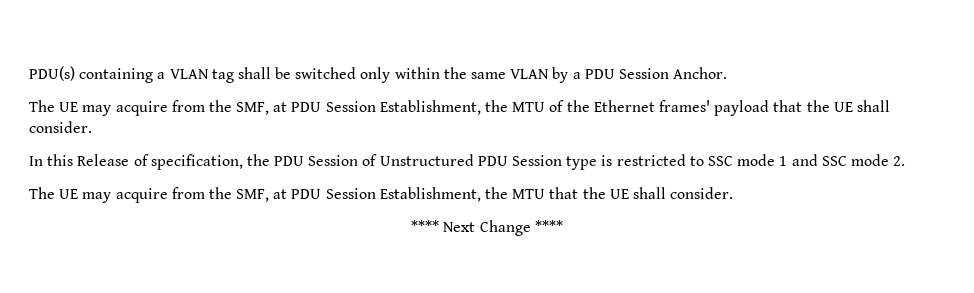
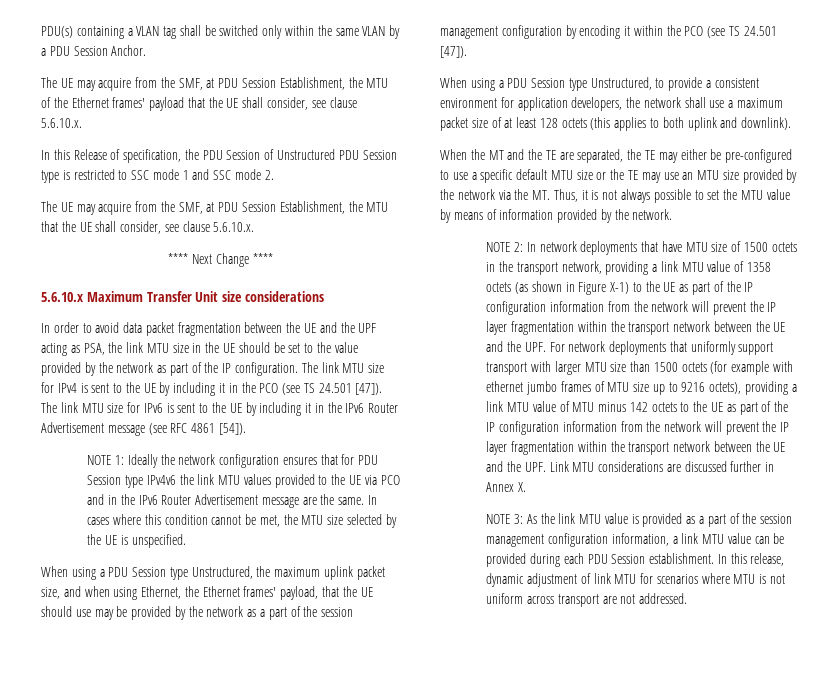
[29,121,92,133] consider. -> [267,97,357,110] [41,118,82,128] consider, see clause 5.6.10.x.
[670,187,734,199] consider. -> [120,221,255,234] consider, see clause 5.6.10.x.
(563, 226) none -> [41,291,324,302] [41,322,377,336] [41,342,358,356] [41,362,385,376] [41,382,383,396] [41,402,399,416] [41,422,246,436] [87,454,379,468] [87,474,400,488] [87,494,377,508] [87,514,397,528] [87,534,186,548] [41,566,385,580] [41,586,373,600] [41,606,354,620] [440,25,777,39] [440,46,467,58] [440,77,759,91] [440,97,784,111] [440,117,792,131] [440,149,793,163] [440,169,798,183] [440,189,790,203] [440,209,673,223] [486,241,797,255] [486,261,771,275] [486,281,754,295] [486,301,777,315] [486,321,786,335] [486,341,774,355] [486,361,793,375] [486,381,797,395] [486,401,789,415] [486,421,790,435] [486,441,786,455] [486,461,775,472] [486,482,526,492] [486,513,793,527] [486,533,785,547] [486,553,785,567] [486,573,785,587] [486,593,688,607] // 5.6.10.x Maximum Transfer Unit size considerations // In order to avoid data packet fragmentation between the UE and the UPF acting as PSA, the link MTU size in the UE should be set to the value provided by the network as part of the IP configuration. The link MTU size for IPv4 is sent to the UE by including it in the PCO (see TS 24.501 [47]). The link MTU size for IPv6 is sent to the UE by including it in the IPv6 Router Advertisement message (see RFC 4861 [54]). // NOTE 1: Ideally the network configuration ensures that for PDU Session type IPv4v6 the link MTU values provided to the UE via PCO and in the IPv6 Router Advertisement message are the same. In cases where this condition cannot be met, the MTU size selected by the UE is unspecified. // When using a PDU Session type Unstructured, the maximum uplink packet size, and when using Ethernet, the Ethernet frames' payload, that the UE should use may be provided by the network as a part of the session management configuration by encoding it within the PCO (see TS 24.501 [47]). // When using a PDU Session type Unstructured, to provide a consistent environment for application developers, the network shall use a maximum packet size of at least 128 octets (this applies to both uplink and downlink). // When the MT and the TE are separated, the TE may either be pre-configured to use a specific default MTU size or the TE may use an MTU size provided by the network via the MT. Thus, it is not always possible to set the MTU value by means of information provided by the network. // NOTE 2: In network deployments that have MTU size of 1500 octets in the transport network, providing a link MTU value of 1358 octets (as shown in Figure X-1) to the UE as part of the IP configuration information from the network will prevent the IP layer fragmentation within the transport network between the UE and the UPF. For network deployments that uniformly support transport with larger MTU size than 1500 octets (for example with ethernet jumbo frames of MTU size up to 9216 octets), providing a link MTU value of MTU minus 142 octets to the UE as part of the IP configuration information from the network will prevent the IP layer fragmentation within the transport network between the UE and the UPF. Link MTU considerations are discussed further in Annex X. // NOTE 3: As the link MTU value is provided as a part of the session management configuration information, a link MTU value can be provided during each PDU Session establishment. In this release, dynamic adjustment of link MTU for scenarios where MTU is not uniform across transport are not addressed.

